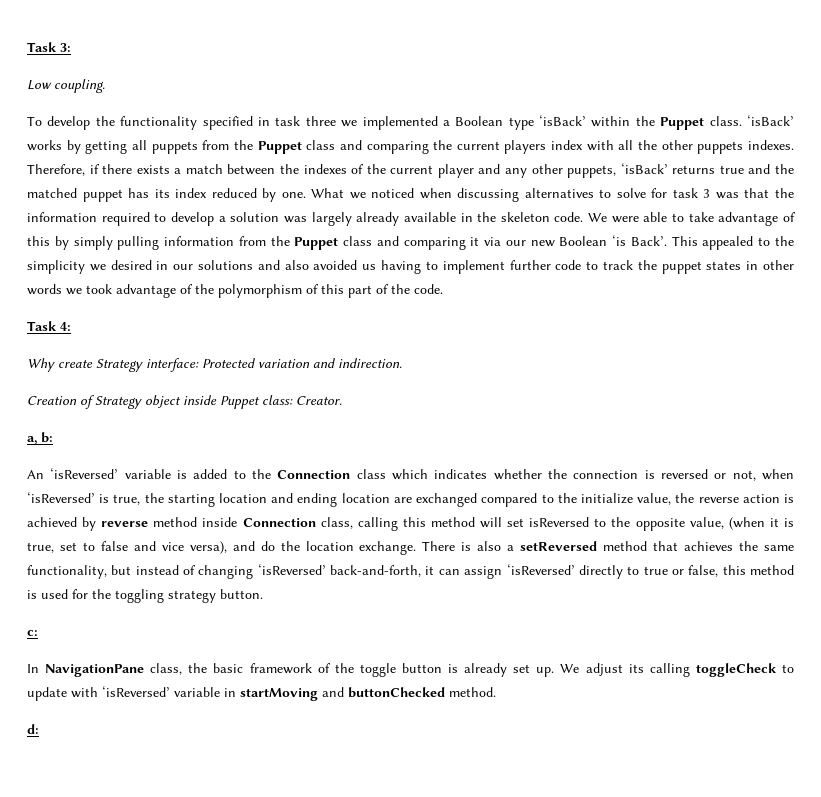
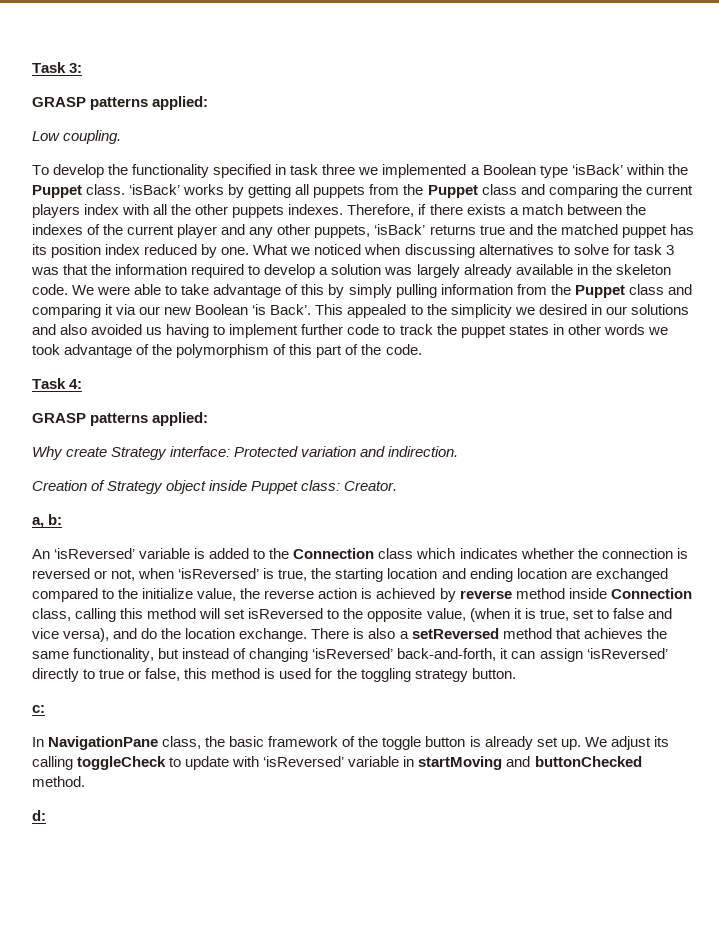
(71, 47) none -> [32,96,209,110] // GRASP patterns applied:
(170, 193) none -> [51,244,102,258] position
(71, 326) none -> [32,412,209,426] // GRASP patterns applied:

